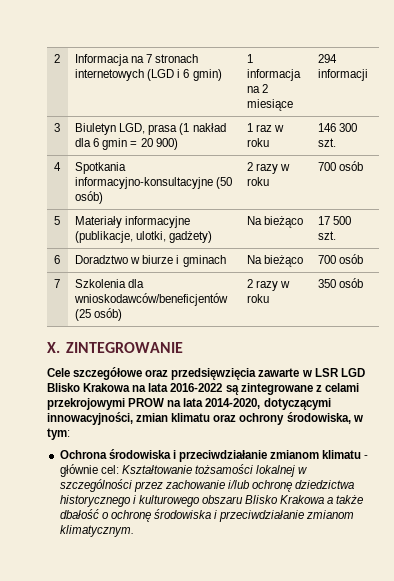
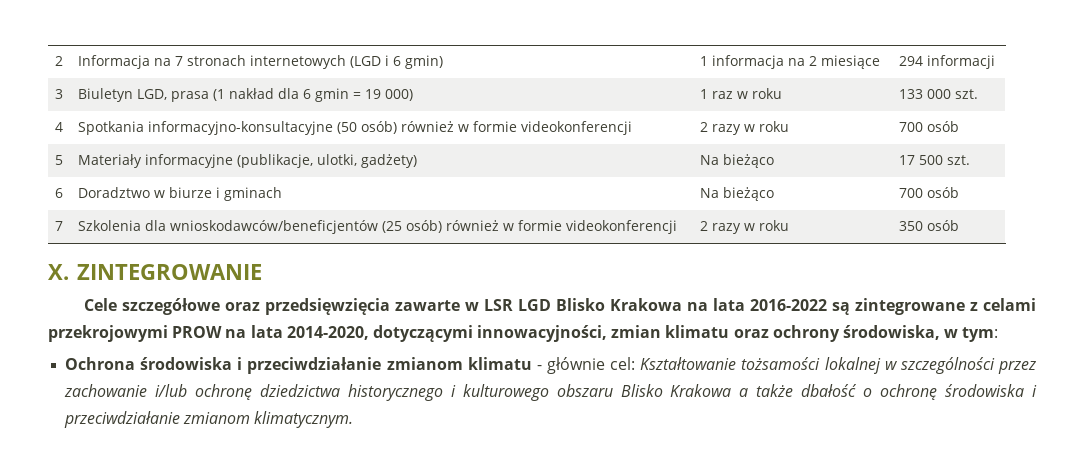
[140,138,178,150] 20 900) -> [365,89,414,101] 19 000)
[318,123,358,132] 146 300 -> [899,89,952,99] 133 000
(104, 197) none -> [401,121,633,135] również w formie videokonferencji
(123, 314) none -> [446,220,678,234] również w formie videokonferencji

